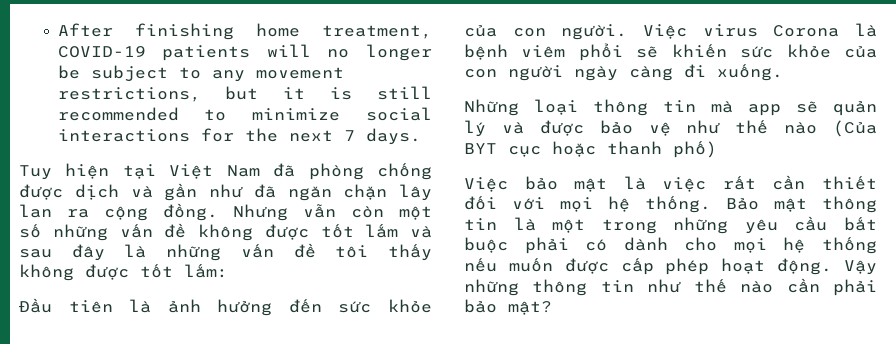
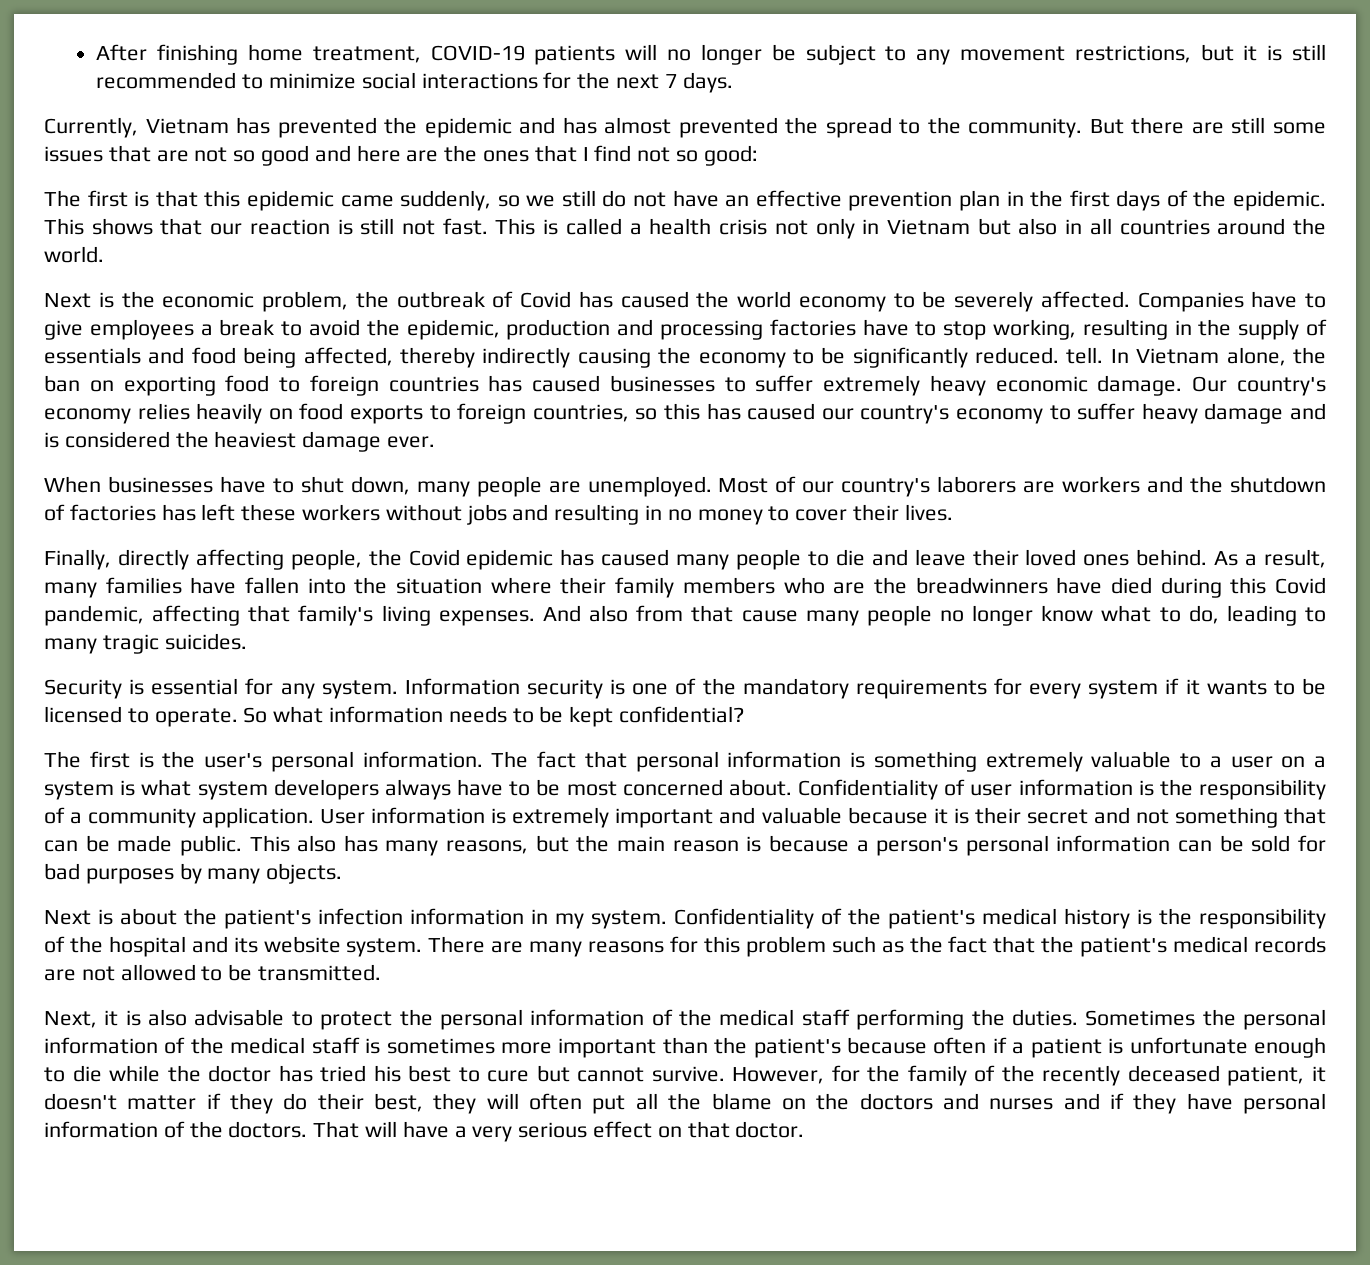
[19,163,432,180] [19,183,432,201] [19,203,432,221] [19,223,432,241] [19,243,433,261] [19,264,228,281] [18,298,432,316] [464,23,877,40] [464,43,877,61] [464,64,783,81] [464,99,877,116] [464,120,877,137] [464,141,717,158] [464,175,877,192] [464,196,877,213] [464,216,877,234] [464,237,877,254] [464,258,877,275] [464,278,877,296] [464,299,552,315] Tuy hiện tại Việt Nam đã phòng chống được dịch và gần như đã ngăn chặn lây lan ra cộng đồng. Nhưng vẫn còn một số những vấn đề không được tốt lắm và sau đây là những vấn đề tôi thấy không được tốt lắm: // Đầu tiên là ảnh hưởng đến sức khỏe của con người. Việc virus Corona là bệnh viêm phổi sẽ khiến sức khỏe của con người ngày càng đi xuống. // Những loại thông tin mà app sẽ quản lý và được bảo vệ như thế nào (Của BYT cục hoặc thanh phố) // Việc bảo mật là việc rất cần thiết đối với mọi hệ thống. Bảo mật thông tin là một trong những yêu cầu bắt buộc phải có dành cho mọi hệ thống nếu muốn được cấp phép hoạt động. Vậy những thông tin như thế nào cần phải bảo mật? -> [44,117,1326,138] [44,145,758,166] [44,190,1326,211] [44,218,1327,239] [44,246,104,263] [44,291,1326,312] [44,319,1327,340] [44,347,1327,368] [44,375,1326,396] [44,403,1326,424] [44,431,436,452] [44,476,1326,497] [44,504,953,525] [44,549,1327,570] [44,577,1327,598] [44,605,1326,626] [44,633,247,654] [44,678,1326,699] [44,706,745,727] [44,751,1326,772] [44,779,1326,800] [44,807,1326,828] [44,835,1327,856] [44,863,343,884] [44,908,1326,929] [44,936,1326,957] [44,964,382,981] [44,1009,1326,1030] [44,1037,1327,1058] [44,1065,1326,1086] [44,1093,1326,1114] [44,1121,805,1142] Currently, Vietnam has prevented the epidemic and has almost prevented the spread to the community. But there are still some issues that are not so good and here are the ones that I find not so good: // The first is that this epidemic came suddenly, so we still do not have an effective prevention plan in the first days of the epidemic. This shows that our reaction is still not fast. This is called a health crisis not only in Vietnam but also in all countries around the world. // Next is the economic problem, the outbreak of Covid has caused the world economy to be severely affected. Companies have to give employees a break to avoid the epidemic, production and processing factories have to stop working, resulting in the supply of essentials and food being affected, thereby indirectly causing the economy to be significantly reduced. tell. In Vietnam alone, the ban on exporting food to foreign countries has caused businesses to suffer extremely heavy economic damage. Our country's economy relies heavily on food exports to foreign countries, so this has caused our country's economy to suffer heavy damage and is considered the heaviest damage ever. // When businesses have to shut down, many people are unemployed. Most of our country's laborers are workers and the shutdown of factories has left these workers without jobs and resulting in no money to cover their lives. // Finally, directly affecting people, the Covid epidemic has caused many people to die and leave their loved ones behind. As a result, many families have fallen into the situation where their family members who are the breadwinners have died during this Covid pandemic, affecting that family's living expenses. And also from that cause many people no longer know what to do, leading to many tragic suicides. // Security is essential for any system. Information security is one of the mandatory requirements for every system if it wants to be licensed to operate. So what information needs to be kept confidential? // The first is the user's personal information. The fact that personal information is something extremely valuable to a user on a system is what system developers always have to be most concerned about. Confidentiality of user information is the responsibility of a community application. User information is extremely important and valuable because it is their secret and not something that can be made public. This also has many reasons, but the main reason is because a person's personal information can be sold for bad purposes by many objects. // Next is about the patient's infection information in my system. Confidentiality of the patient's medical history is the responsibility of the hospital and its website system. There are many reasons for this problem such as the fact that the patient's medical records are not allowed to be transmitted. // Next, it is also advisable to protect the personal information of the medical staff performing the duties. Sometimes the personal information of the medical staff is sometimes more important than the patient's because often if a patient is unfortunate enough to die while the doctor has tried his best to cure but cannot survive. However, for the family of the recently deceased patient, it doesn't matter if they do their best, they will often put all the blame on the doctors and nurses and if they have personal information of the doctors. That will have a very serious effect on that doctor.

